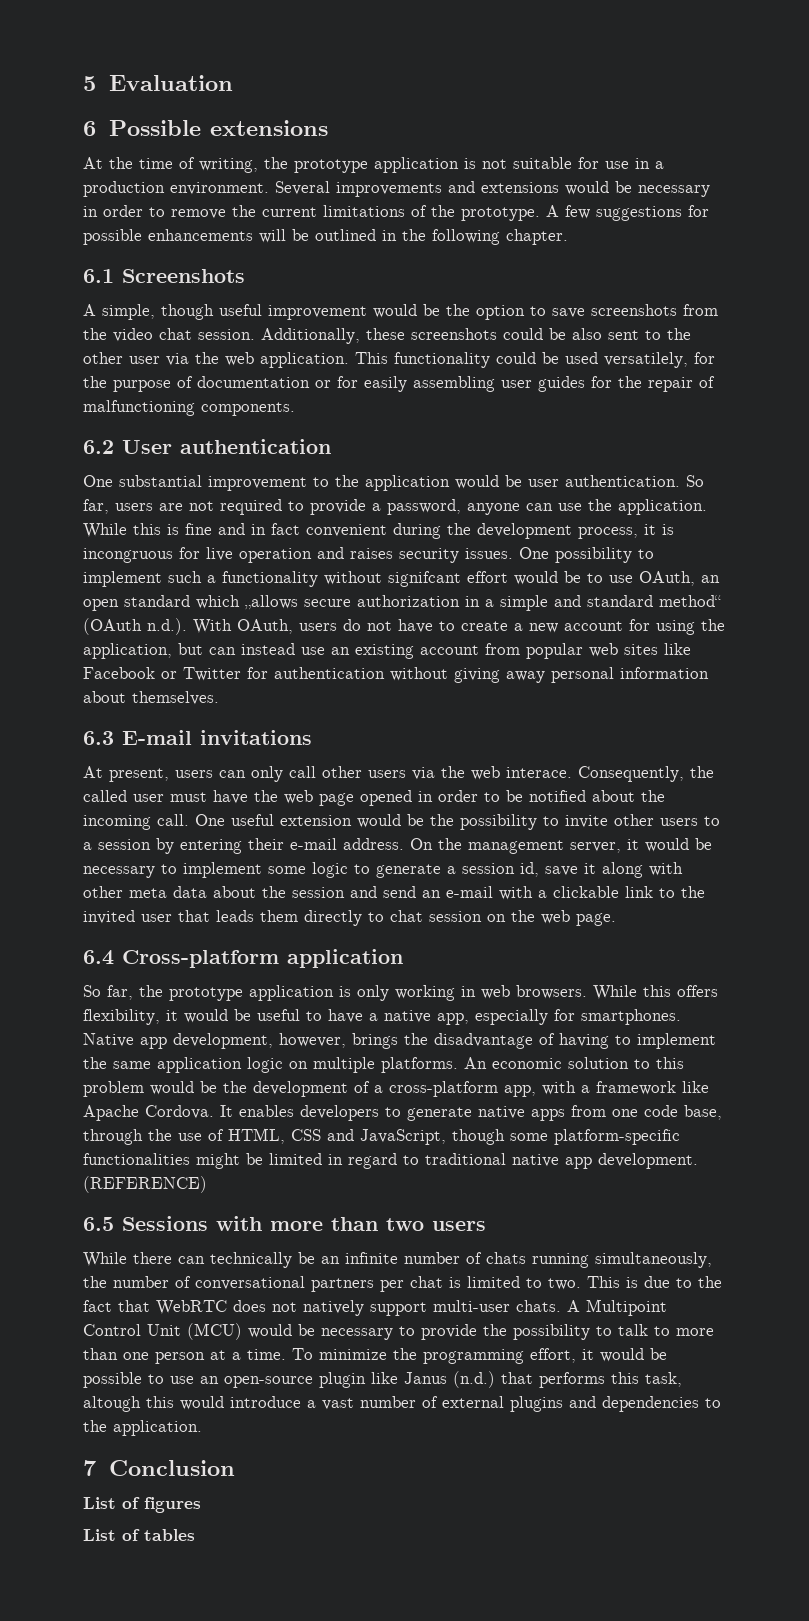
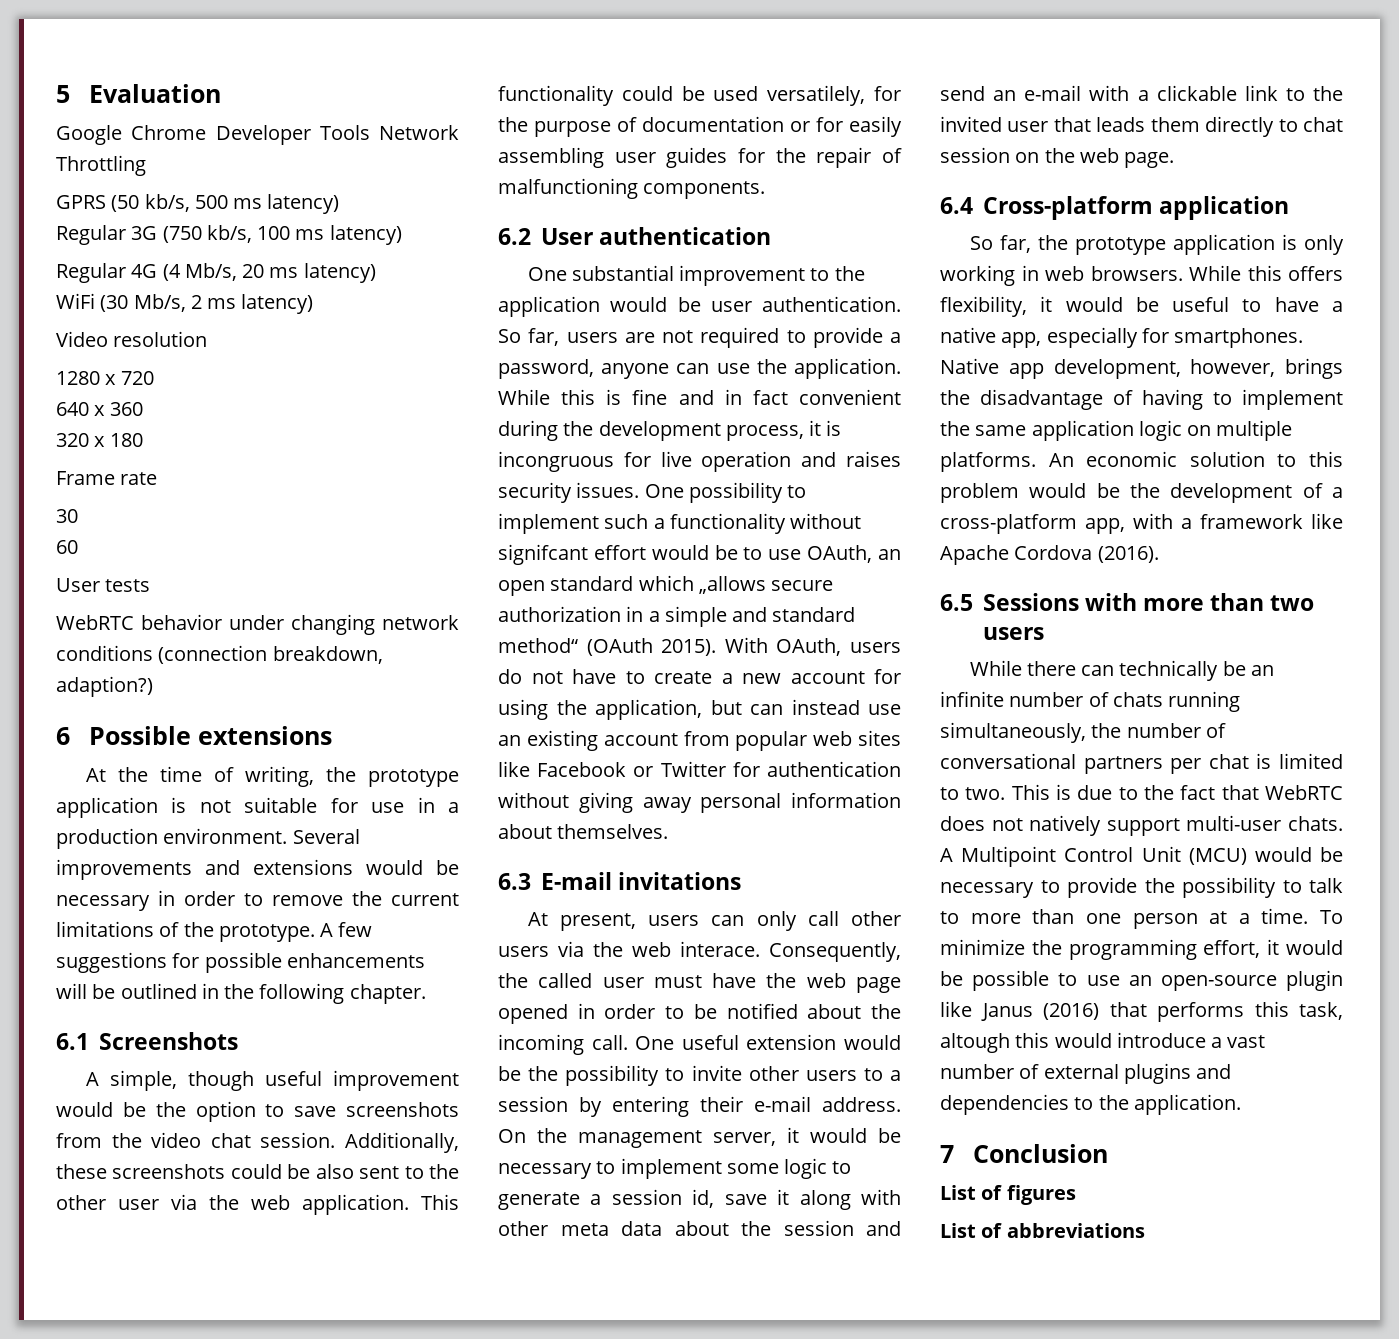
(234, 83) none -> [56,125,459,145] [56,155,146,176] [56,194,340,214] [56,225,402,245] [56,263,376,283] [56,293,314,314] [56,331,208,347] [56,371,154,385] [56,402,143,416] [56,433,143,447] [56,471,158,485] [56,509,78,523] [56,540,78,554] [56,578,151,592] [56,614,459,635] [56,645,383,664] [56,676,153,697] // Google Chrome Developer Tools Network Throttling // GPRS (50 kb/s, 500 ms latency) // Regular 3G (750 kb/s, 100 ms latency) // Regular 4G (4 Mb/s, 20 ms latency) // WiFi (30 Mb/s, 2 ms latency) // Video resolution // 1280 x 720 // 640 x 360 // 320 x 180 // Frame rate // 30 // 60 // User tests // WebRTC behavior under changing network conditions (connection breakdown, adaption?)
[147,618,187,635] n.d.). -> [661,639,717,656] 2015).
[145,1105,722,1121] [83,1128,680,1145] [83,1153,698,1169] [83,1176,207,1193] Cordova. It enables developers to generate native apps from one code base, through the use of HTML, CSS and JavaScript, though some platform-specific functionalities might be limited in regard to traditional native app development. (REFERENCE) -> [1014,545,1159,563] Cordova (2016).
[453,1371,495,1388] (n.d.) -> [1043,1003,1099,1020] (2016)
[144,1529,195,1541] tables -> [1006,1223,1145,1238] abbreviations

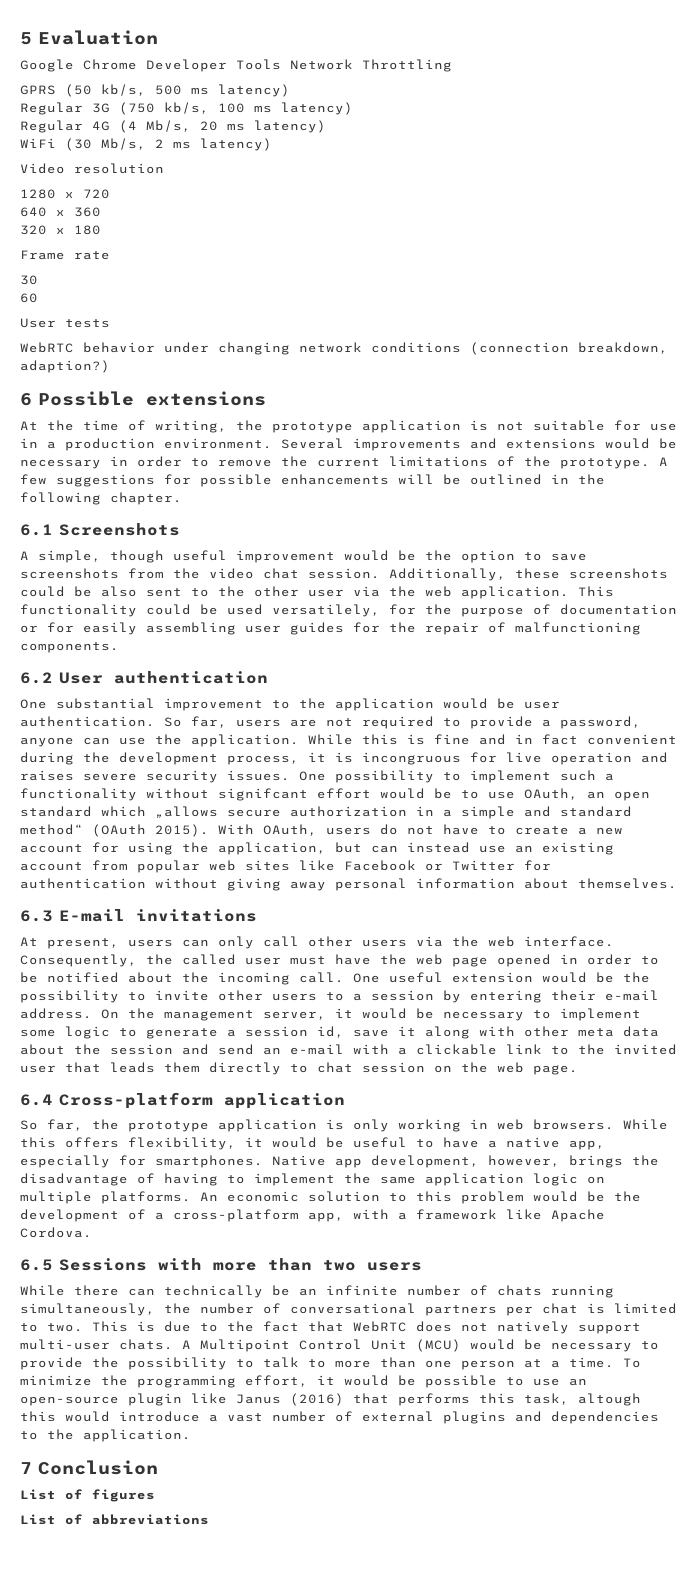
(901, 459) none -> [83,773,137,781] severe
[680,941,761,957] interace. -> [524,936,614,947] interface.
[1014,545,1159,563] Cordova (2016). -> [20,1227,92,1238] Cordova.

